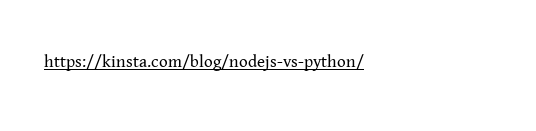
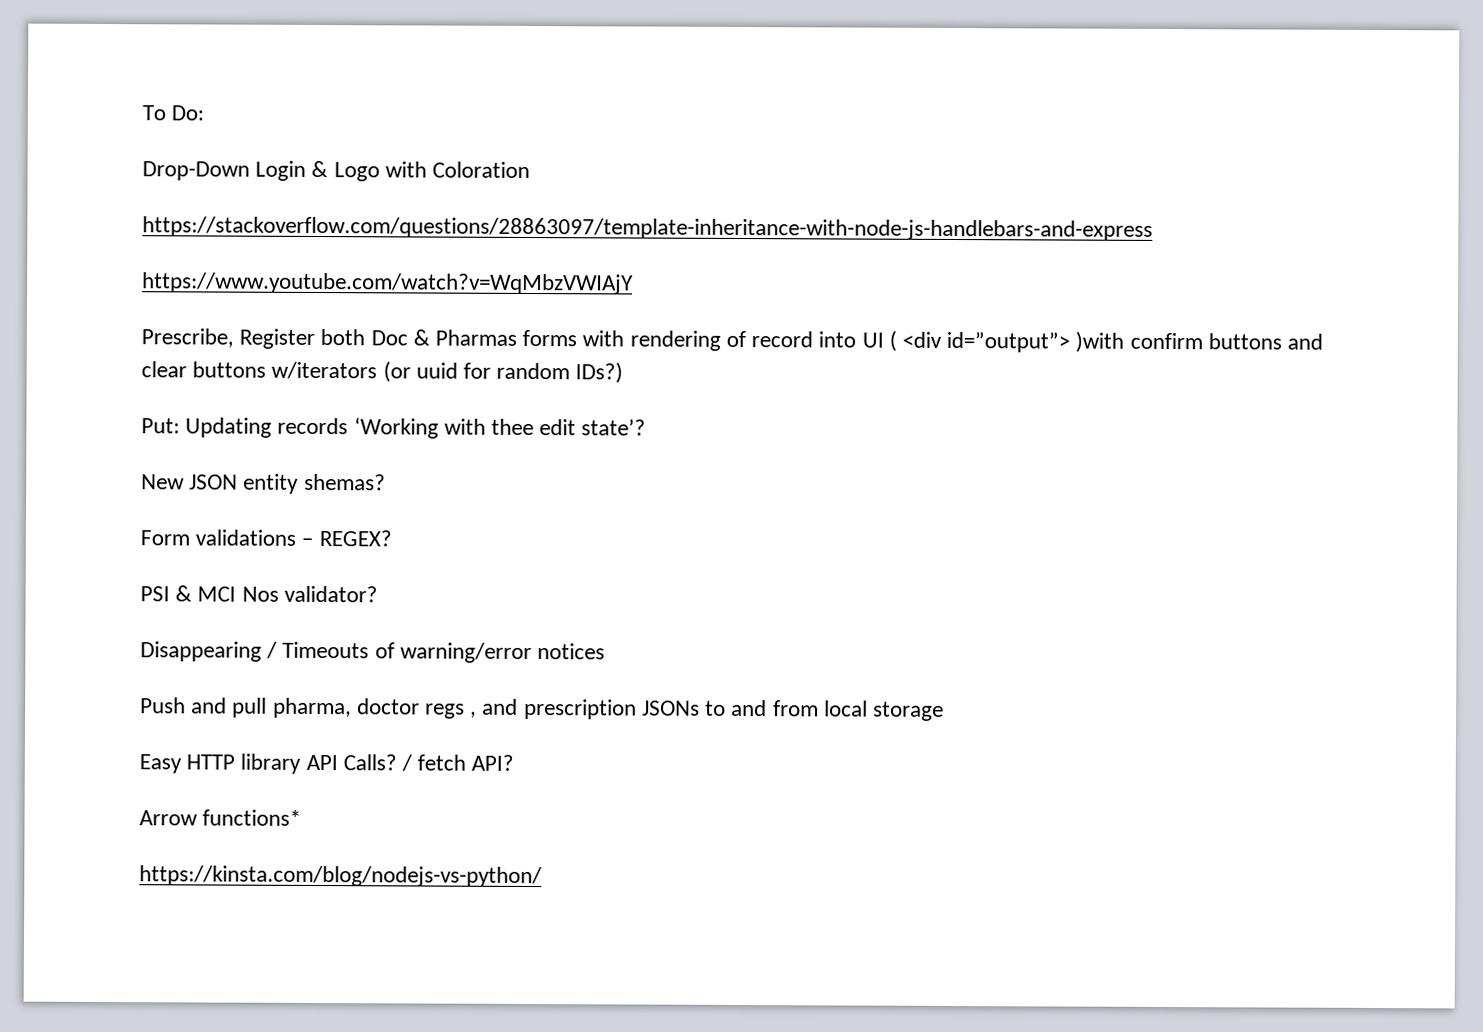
(44, 62) none -> [142,105,205,121] [142,160,531,182] [142,216,1153,241] [142,272,634,295] [141,328,1323,353] [141,361,624,384] [141,417,647,439] [141,473,386,494] [140,529,392,547] [140,585,378,603] [140,641,606,664] [140,697,944,721] [139,753,515,774] [139,809,302,826] To Do: // Drop-Down Login & Logo with Coloration // https://stackoverflow.com/questions/28863097/template-inheritance-with-node-js-handlebars-and-express // https://www.youtube.com/watch?v=WqMbzVWIAjY // Prescribe, Register both Doc & Pharmas forms with rendering of record into UI ( <div id=”output”> )with confirm buttons and clear buttons w/iterators (or uuid for random IDs?) // Put: Updating records ‘Working with thee edit state’? // New JSON entity shemas? // Form validations – REGEX? // PSI & MCI Nos validator? // Disappearing / Timeouts of warning/error notices // Push and pull pharma, doctor regs , and prescription JSONs to and from local storage // Easy HTTP library API Calls? / fetch API? // Arrow functions* //

